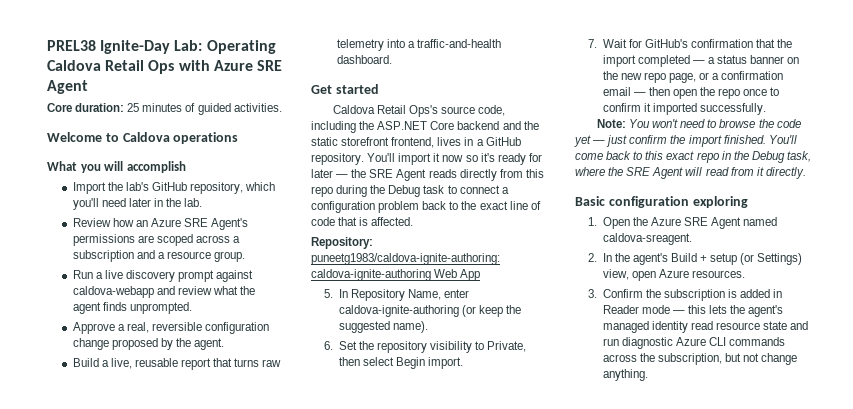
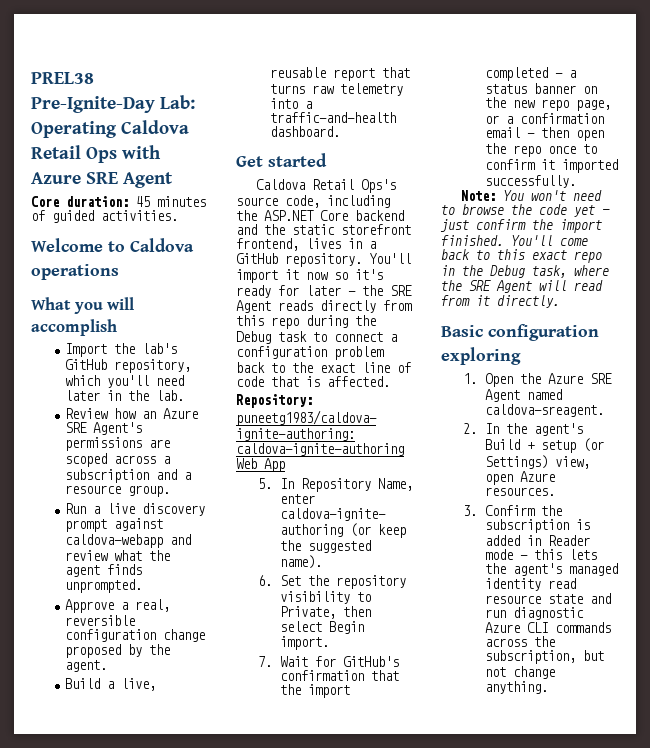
[100,40,171,54] Ignite-Day -> [31,96,155,113] Pre-Ignite-Day
[127,103,140,112] 25 -> [136,196,150,207] 45

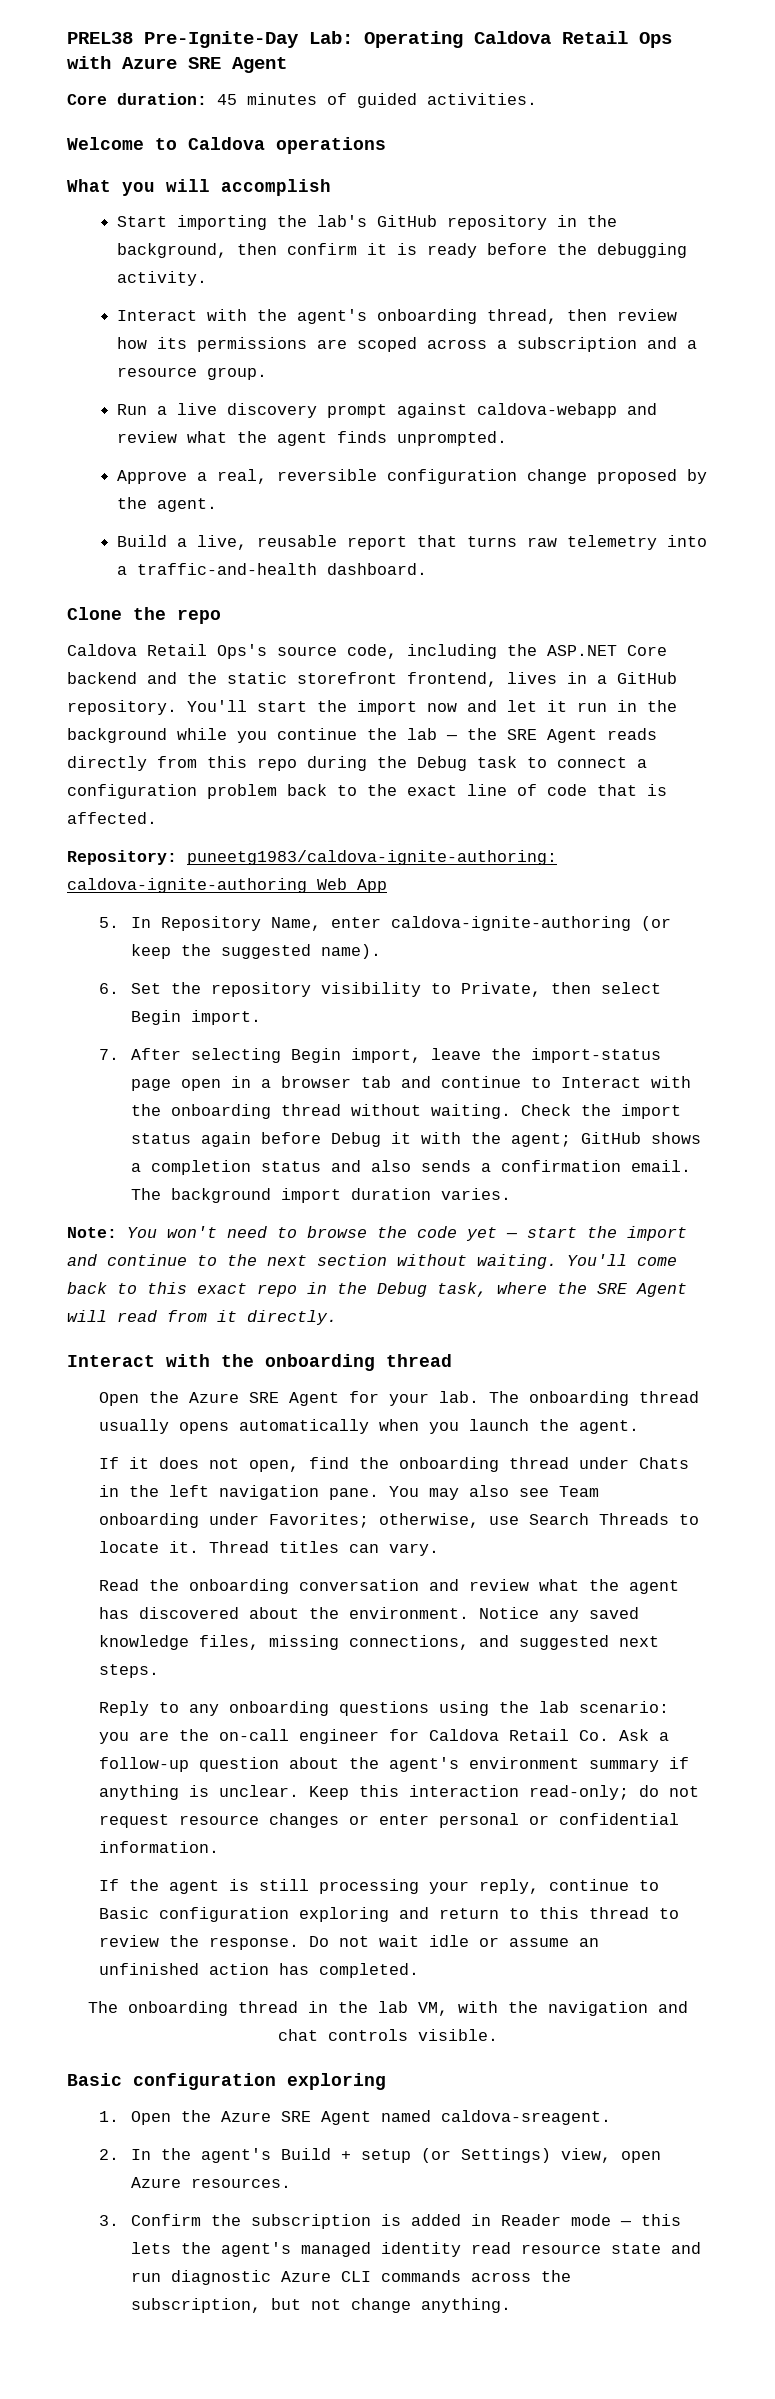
[64,343,107,357] Import -> [117,215,268,230] Start importing
[113,359,191,373] [64,375,184,388] [64,390,184,401] [64,408,198,419] [64,422,142,435] repository, which you'll need later in the lab. // Review how an Azure SRE Agent's -> [447,215,618,230] [117,243,688,258] [117,271,208,286] [117,309,678,324] [117,337,188,349] repository in the background, then confirm it is ready before the debugging activity. // Interact with the agent's onboarding thread, then review how its
[236,153,327,167] Get started -> [67,607,221,624] Clone the repo
[236,269,383,283] [236,285,341,298] import it now so it's ready for later -> [257,700,677,715] [67,728,437,743] start the import now and let it run in the background while you continue the lab
[279,656,399,667] [279,670,399,681] [279,684,350,698] [484,67,576,81] [484,83,597,94] [484,97,611,111] [484,113,604,124] [484,127,604,141] [484,143,597,157] [484,159,618,173] [484,175,576,188] Wait for GitHub's confirmation that the import completed — a status banner on the new repo page, or a confirmation email — then open the repo once to confirm it imported successfully. -> [131,1048,662,1063] [131,1076,692,1091] [131,1104,682,1119] [131,1132,702,1147] [131,1160,692,1175] [131,1188,512,1203] After selecting Begin import, leave the import-status page open in a browser tab and continue to Interact with the onboarding thread without waiting. Check the import status again before Debug it with the agent; GitHub shows a completion status and also sends a confirmation email. The background import duration varies.
[440,219,602,233] [441,235,504,246] just confirm the import finished. -> [527,1226,687,1241] [67,1254,557,1269] start the import and continue to the next section without waiting.
(560, 301) none -> [67,1354,452,1371] [99,1391,700,1406] [99,1419,640,1434] [99,1457,690,1472] [99,1485,600,1500] [99,1513,700,1528] [99,1541,440,1556] [99,1579,680,1594] [99,1607,640,1622] [99,1635,660,1650] [99,1664,160,1678] [99,1701,670,1716] [99,1729,670,1744] [99,1757,690,1772] [99,1785,700,1800] [99,1813,680,1828] [99,1841,220,1853] [99,1879,660,1894] [99,1907,680,1922] [99,1935,600,1950] [99,1963,420,1978] [87,2001,688,2016] [277,2029,498,2041] // Interact with the onboarding thread // Open the Azure SRE Agent for your lab. The onboarding thread usually opens automatically when you launch the agent. // If it does not open, find the onboarding thread under Chats in the left navigation pane. You may also see Team onboarding under Favorites; otherwise, use Search Threads to locate it. Thread titles can vary. // Read the onboarding conversation and review what the agent has discovered about the environment. Notice any saved knowledge files, missing connections, and suggested next steps. // Reply to any onboarding questions using the lab scenario: you are the on-call engineer for Caldova Retail Co. Ask a follow-up question about the agent's environment summary if anything is unclear. Keep this interaction read-only; do not request resource changes or enter personal or confidential information. // If the agent is still processing your reply, continue to Basic configuration exploring and return to this thread to review the response. Do not wait idle or assume an unfinished action has completed. // The onboarding thread in the lab VM, with the navigation and chat controls visible.

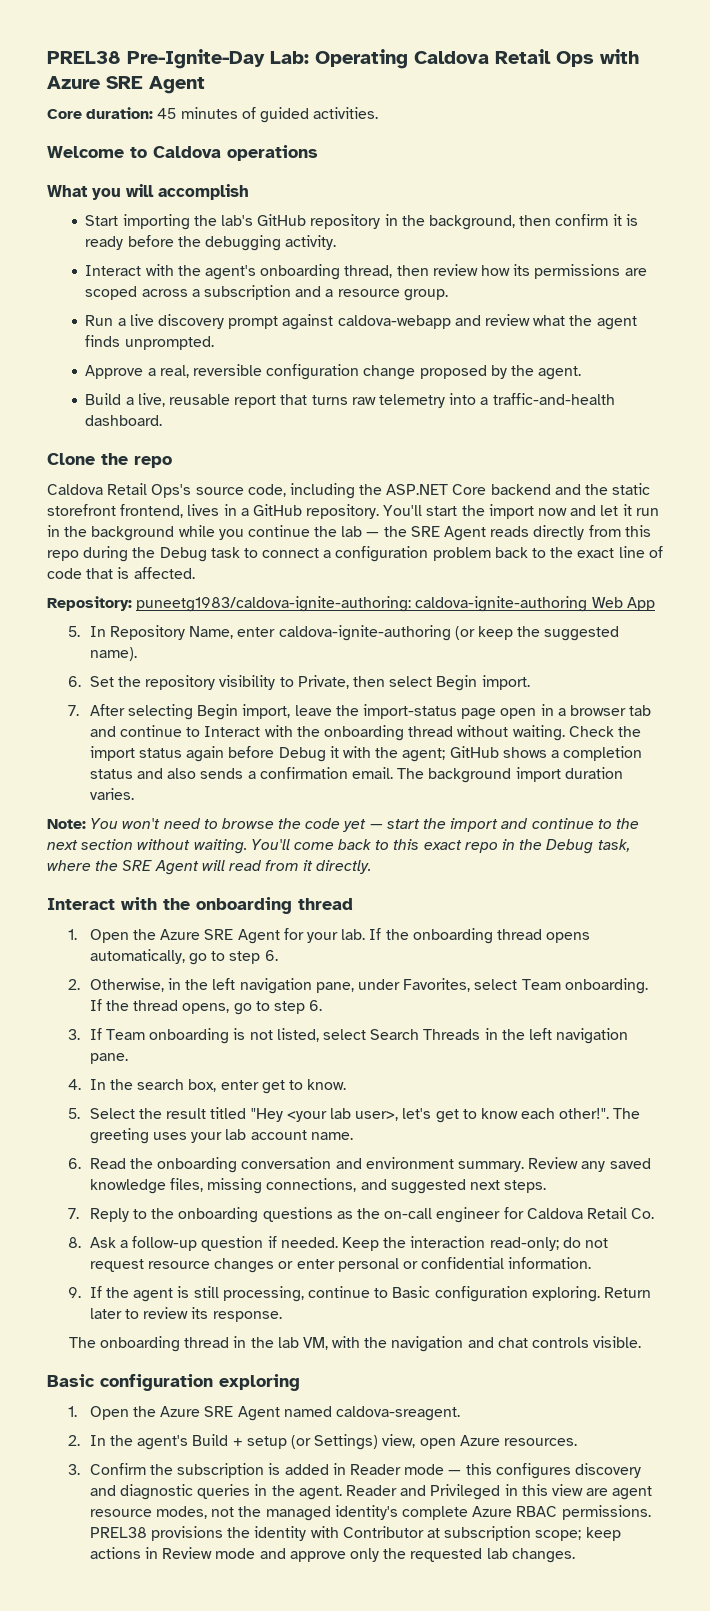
(452, 1360) none -> [68,929,78,940] 1.
[489,1391,700,1406] [99,1419,640,1434] [99,1457,690,1472] The onboarding thread usually opens automatically when you launch the agent. // If it does not open, find the onboarding thread under Chats -> [369,928,591,944] [89,949,278,965] [68,978,648,994] [89,999,323,1015] [68,1028,481,1044] If the onboarding thread opens automatically, go to step 6. // 2. Otherwise, in the left navigation pane, under Favorites, select Team onboarding. If the thread opens, go to step 6. // 3. If Team onboarding is not listed, select Search Threads
[389,1485,600,1500] [99,1513,700,1528] [99,1541,440,1556] You may also see Team onboarding under Favorites; otherwise, use Search Threads to locate it. Thread titles can vary. // -> [68,1079,347,1094] [68,1107,641,1123] [89,1128,353,1144] [68,1158,82,1169] // 4. In the search box, enter get to know. // 5. Select the result titled "Hey <your lab user>, let's get to know each other!". The greeting uses your lab account name. // 6.
[469,1579,680,1594] [99,1607,540,1619] review what the agent has discovered about the environment. Notice -> [365,1157,579,1172] environment summary. Review
(160, 1671) none -> [68,1208,80,1219] 7.
[189,1704,220,1716] any -> [151,1208,175,1219] the
[439,1701,670,1716] [99,1731,170,1744] using the lab scenario: you are -> [336,1211,353,1219] as
(610, 1735) none -> [68,1237,82,1248] // 8.
[289,1757,690,1772] [99,1785,400,1800] about the agent's environment summary if anything is unclear. Keep this -> [267,1236,407,1251] if needed. Keep the
(220, 1847) none -> [68,1287,82,1298] 9.
[319,1879,540,1894] processing your reply, -> [222,1286,304,1302] processing,
[299,1907,650,1922] exploring and return to this thread -> [531,1286,651,1302] [89,1308,122,1319] exploring. Return later
[169,1935,200,1947] the -> [191,1307,209,1319] its
[309,1935,600,1947] [99,1963,420,1978] Do not wait idle or assume an unfinished action has completed. -> (282, 1316) none
[131,2242,702,2257] [131,2270,572,2285] [131,2298,512,2313] lets the agent's managed identity read resource state and run diagnostic Azure CLI commands across the subscription, but not change anything. -> [495,1463,641,1479] [89,1484,653,1500] [89,1505,651,1521] [89,1526,621,1541] [89,1547,575,1563] configures discovery and diagnostic queries in the agent. Reader and Privileged in this view are agent resource modes, not the managed identity's complete Azure RBAC permissions. PREL38 provisions the identity with Contributor at subscription scope; keep actions in Review mode and approve only the requested lab changes.

